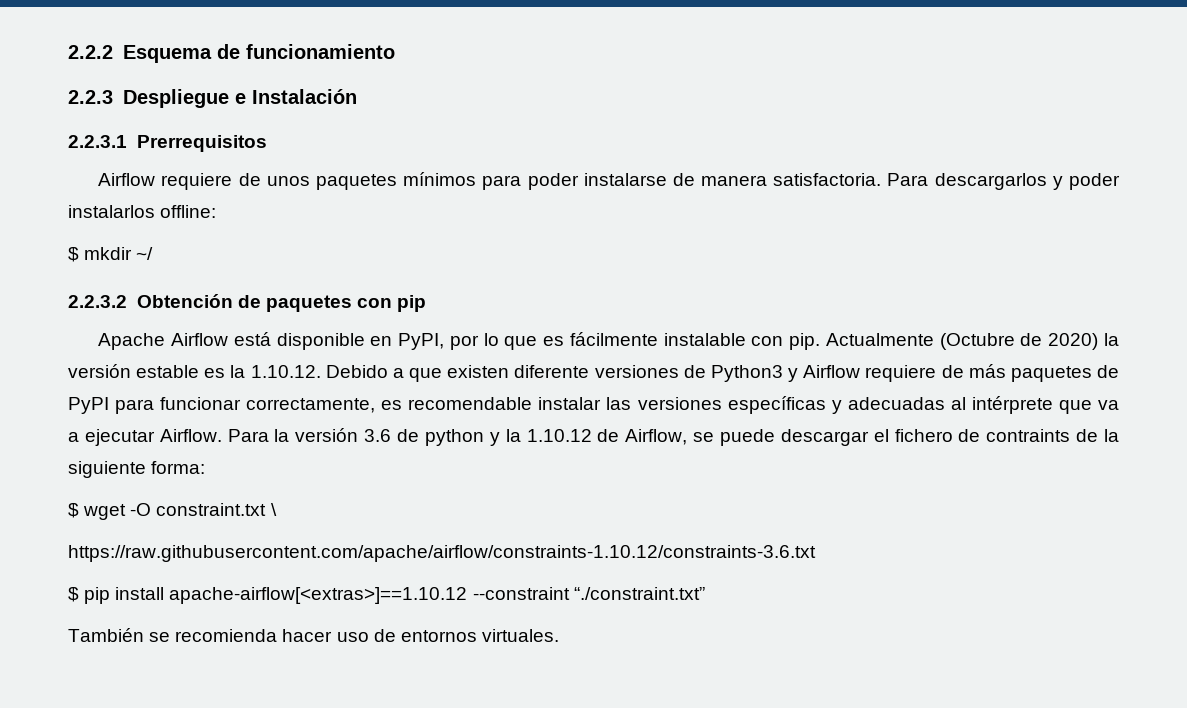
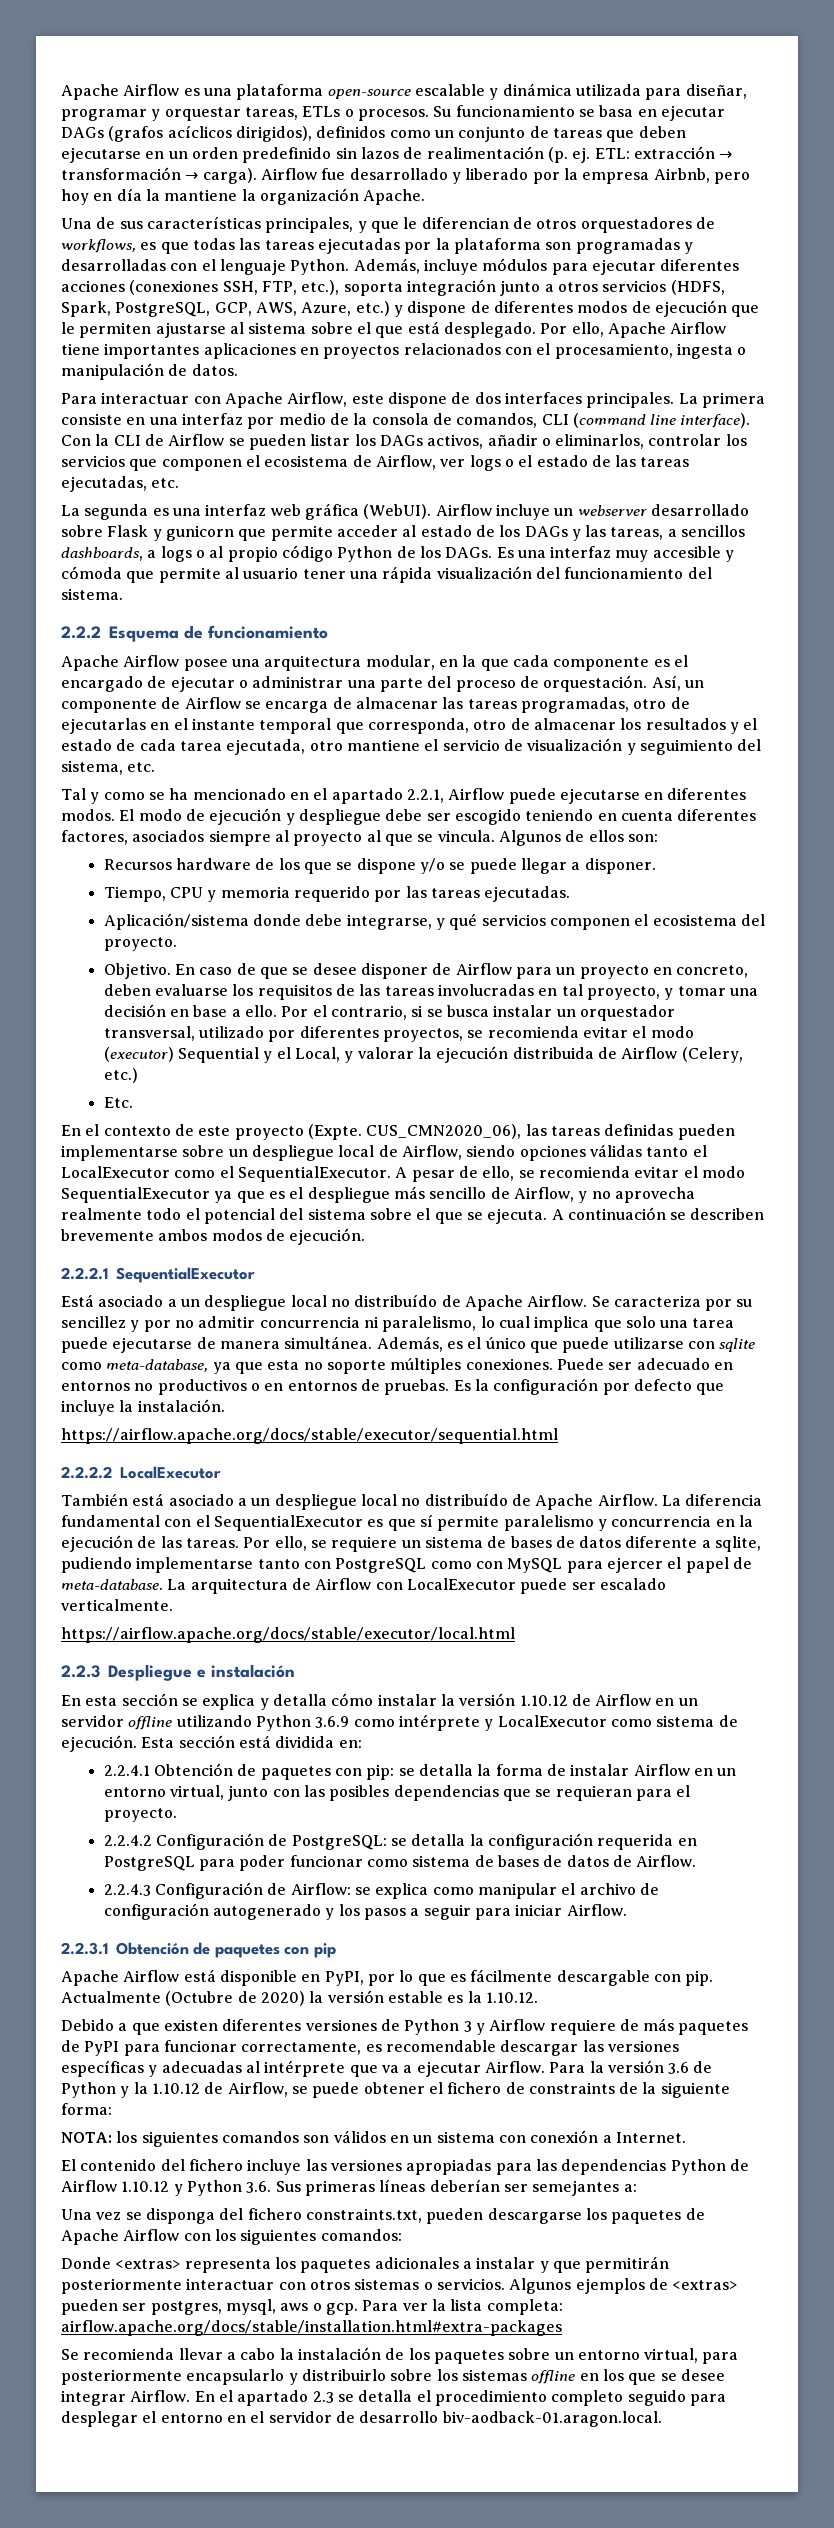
[68,44,395,63] [68,89,357,108] [68,135,267,152] [98,172,1120,190] [68,205,217,218] [68,247,154,262] [68,295,127,308] 2.2.2 Esquema de funcionamiento // 2.2.3 Despliegue e Instalación // 2.2.3.1 Prerrequisitos // Airflow requiere de unos paquetes mínimos para poder instalarse de manera satisfactoria. Para descargarlos y poder instalarlos offline: // $ mkdir ~/ // 2.2.3.2 -> [61,83,747,100] [61,105,725,121] [61,125,686,142] [61,146,733,163] [61,167,750,184] [61,188,426,205] [61,216,715,233] [61,238,693,254] [61,258,740,275] [61,279,725,296] [61,300,760,317] [61,321,727,338] [61,343,747,359] [61,363,238,380] [61,392,765,408] [61,413,751,429] [61,434,747,450] [61,455,690,471] [61,476,180,492] [61,503,749,520] [61,525,746,541] [61,545,735,562] [61,566,712,583] [61,588,123,600] [61,625,328,642] [61,655,688,671] [61,675,704,692] [61,697,690,713] [61,718,758,734] [61,738,762,755] [61,760,156,775] [61,788,747,804] [61,808,757,825] [61,830,658,846] [103,858,656,874] [103,886,571,902] [103,913,765,930] [103,937,177,951] [103,963,749,979] [103,984,758,1000] [103,1004,675,1021] [103,1026,694,1042] [103,1046,743,1063] [103,1068,138,1083] [103,1097,133,1108] [61,1124,735,1140] [61,1144,707,1161] [61,1166,745,1182] [61,1186,695,1203] [61,1207,765,1224] [61,1228,366,1245] [61,1267,255,1283] [61,1294,753,1311] [61,1316,735,1332] [61,1336,756,1353] [61,1358,733,1374] [61,1378,725,1395] [61,1399,225,1416] [61,1428,558,1444] [61,1466,221,1479] [61,1493,763,1510] [61,1514,753,1531] [61,1535,762,1552] [61,1557,752,1573] [61,1578,666,1594] [61,1599,173,1611] [61,1627,515,1643] [61,1664,295,1681] [61,1693,698,1710] [61,1714,738,1731] [61,1735,362,1752] [103,1763,737,1780] [103,1785,691,1801] [103,1808,177,1822] [103,1833,697,1850] [103,1855,697,1871] [103,1882,659,1899] [103,1903,627,1920] [61,1942,108,1955] Apache Airflow es una plataforma open-source escalable y dinámica utilizada para diseñar, programar y orquestar tareas, ETLs o procesos. Su funcionamiento se basa en ejecutar DAGs (grafos acíclicos dirigidos), definidos como un conjunto de tareas que deben ejecutarse en un orden predefinido sin lazos de realimentación (p. ej. ETL: extracción → transformación → carga). Airflow fue desarrollado y liberado por la empresa Airbnb, pero hoy en día la mantiene la organización Apache. // Una de sus características principales, y que le diferencian de otros orquestadores de workflows, es que todas las tareas ejecutadas por la plataforma son programadas y desarrolladas con el lenguaje Python. Además, incluye módulos para ejecutar diferentes acciones (conexiones SSH, FTP, etc.), soporta integración junto a otros servicios (HDFS, Spark, PostgreSQL, GCP, AWS, Azure, etc.) y dispone de diferentes modos de ejecución que le permiten ajustarse al sistema sobre el que está desplegado. Por ello, Apache Airflow tiene importantes aplicaciones en proyectos relacionados con el procesamiento, ingesta o manipulación de datos. // Para interactuar con Apache Airflow, este dispone de dos interfaces principales. La primera consiste en una interfaz por medio de la consola de comandos, CLI (command line interface). Con la CLI de Airflow se pueden listar los DAGs activos, añadir o eliminarlos, controlar los servicios que componen el ecosistema de Airflow, ver logs o el estado de las tareas ejecutadas, etc. // La segunda es una interfaz web gráfica (WebUI). Airflow incluye un webserver desarrollado sobre Flask y gunicorn que permite acceder al estado de los DAGs y las tareas, a sencillos dashboards, a logs o al propio código Python de los DAGs. Es una interfaz muy accesible y cómoda que permite al usuario tener una rápida visualización del funcionamiento del sistema. // 2.2.2 Esquema de funcionamiento // Apache Airflow posee una arquitectura modular, en la que cada componente es el encargado de ejecutar o administrar una parte del proceso de orquestación. Así, un componente de Airflow se encarga de almacenar las tareas programadas, otro de ejecutarlas en el instante temporal que corresponda, otro de almacenar los resultados y el estado de cada tarea ejecutada, otro mantiene el servicio de visualización y seguimiento del sistema, etc. // Tal y como se ha mencionado en el apartado 2.2.1, Airflow puede ejecutarse en diferentes modos. El modo de ejecución y despliegue debe ser escogido teniendo en cuenta diferentes factores, asociados siempre al proyecto al que se vincula. Algunos de ellos son: // Recursos hardware de los que se dispone y/o se puede llegar a disponer. // Tiempo, CPU y memoria requerido por las tareas ejecutadas. // Aplicación/sistema donde debe integrarse, y qué servicios componen el ecosistema del proyecto. // Objetivo. En caso de que se desee disponer de Airflow para un proyecto en concreto, deben evaluarse los requisitos de las tareas involucradas en tal proyecto, y tomar una decisión en base a ello. Por el contrario, si se busca instalar un orquestador transversal, utilizado por diferentes proyectos, se recomienda evitar el modo (executor) Sequential y el Local, y valorar la ejecución distribuida de Airflow (Celery, etc.) // Etc. // En el contexto de este proyecto (Expte. CUS_CMN2020_06), las tareas definidas pueden implementarse sobre un despliegue local de Airflow, siendo opciones válidas tanto el LocalExecutor como el SequentialExecutor. A pesar de ello, se recomienda evitar el modo SequentialExecutor ya que es el despliegue más sencillo de Airflow, y no aprovecha realmente todo el potencial del sistema sobre el que se ejecuta. A continuación se describen brevemente ambos modos de ejecución. // 2.2.2.1 SequentialExecutor // Está asociado a un despliegue local no distribuído de Apache Airflow. Se caracteriza por su sencillez y por no admitir concurrencia ni paralelismo, lo cual implica que solo una tarea puede ejecutarse de manera simultánea. Además, es el único que puede utilizarse con sqlite como meta-database, ya que esta no soporte múltiples conexiones. Puede ser adecuado en entornos no productivos o en entornos de pruebas. Es la configuración por defecto que incluye la instalación. // https://airflow.apache.org/docs/stable/executor/sequential.html // 2.2.2.2 LocalExecutor // También está asociado a un despliegue local no distribuído de Apache Airflow. La diferencia fundamental con el SequentialExecutor es que sí permite paralelismo y concurrencia en la ejecución de las tareas. Por ello, se requiere un sistema de bases de datos diferente a sqlite, pudiendo implementarse tanto con PostgreSQL como con MySQL para ejercer el papel de meta-database. La arquitectura de Airflow con LocalExecutor puede ser escalado verticalmente. // https://airflow.apache.org/docs/stable/executor/local.html // 2.2.3 Despliegue e instalación // En esta sección se explica y detalla cómo instalar la versión 1.10.12 de Airflow en un servidor offline utilizando Python 3.6.9 como intérprete y LocalExecutor como sistema de ejecución. Esta sección está dividida en: // 2.2.4.1 Obtención de paquetes con pip: se detalla la forma de instalar Airflow en un entorno virtual, junto con las posibles dependencias que se requieran para el proyecto. // 2.2.4.2 Configuración de PostgreSQL: se detalla la configuración requerida en PostgreSQL para poder funcionar como sistema de bases de datos de Airflow. // 2.2.4.3 Configuración de Airflow: se explica como manipular el archivo de configuración autogenerado y los pasos a seguir para iniciar Airflow. // 2.2.3.1
[663,333,746,346] instalable -> [556,1970,650,1986] descargable
(321, 371) none -> (538, 1997) //
[514,365,590,378] diferente -> [222,2019,302,2031] diferentes
[710,365,783,382] Python3 -> [404,2019,472,2035] Python 3
[538,397,602,410] instalar -> [500,2040,579,2056] descargar
[424,429,484,446] python -> [61,2082,116,2098] Python
[780,429,869,446] descargar -> [363,2082,425,2094] obtener
[986,429,1071,442] contraints -> [528,2082,615,2094] constraints
[68,503,277,520] [68,545,816,562] [68,587,705,604] [68,628,559,642] $ wget -O constraint.txt \ // https://raw.githubusercontent.com/apache/airflow/constraints-1.10.12/constraints-3.6.txt // $ pip install apache-airflow[<extras>]==1.10.12 --constraint “./constraint.txt” // También se recomienda hacer uso de entornos virtuales. -> [61,2130,686,2147] [61,2159,749,2175] [61,2179,637,2196] [61,2208,705,2224] [61,2229,402,2245] [61,2256,670,2273] [61,2278,738,2294] [61,2299,563,2315] [61,2320,562,2336] [61,2347,739,2364] [61,2369,725,2385] [61,2390,726,2406] [61,2411,662,2427] NOTA: los siguientes comandos son válidos en un sistema con conexión a Internet. // El contenido del fichero incluye las versiones apropiadas para las dependencias Python de Airflow 1.10.12 y Python 3.6. Sus primeras líneas deberían ser semejantes a: // Una vez se disponga del fichero constraints.txt, pueden descargarse los paquetes de Apache Airflow con los siguientes comandos: // Donde <extras> representa los paquetes adicionales a instalar y que permitirán posteriormente interactuar con otros sistemas o servicios. Algunos ejemplos de <extras> pueden ser postgres, mysql, aws o gcp. Para ver la lista completa: airflow.apache.org/docs/stable/installation.html#extra-packages // Se recomienda llevar a cabo la instalación de los paquetes sobre un entorno virtual, para posteriormente encapsularlo y distribuirlo sobre los sistemas offline en los que se desee integrar Airflow. En el apartado 2.3 se detalla el procedimiento completo seguido para desplegar el entorno en el servidor de desarrollo biv-aodback-01.aragon.local.

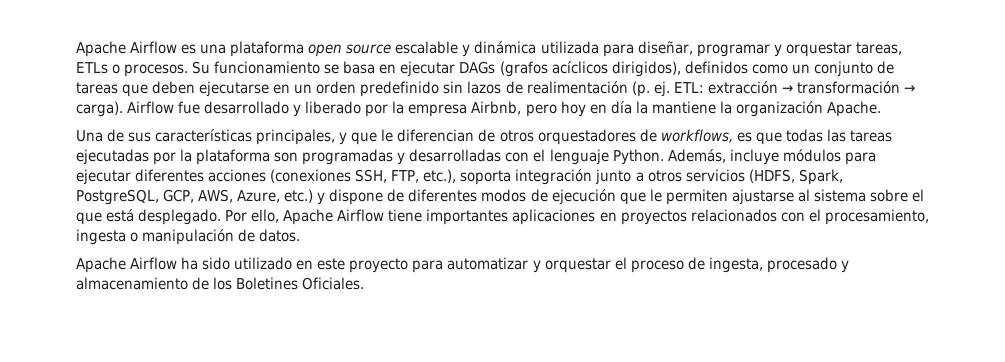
[327,89,411,99] open-source -> [308,44,392,57] open source
[61,392,765,408] [61,413,751,429] [61,434,747,450] [61,455,690,471] [61,476,180,492] [61,503,749,520] [61,525,746,541] [61,545,735,562] [61,566,712,583] [61,588,123,600] [61,625,328,642] [61,655,688,671] [61,675,704,692] [61,697,690,713] [61,718,758,734] [61,738,762,755] [61,760,156,775] [61,788,747,804] [61,808,757,825] [61,830,658,846] [103,858,656,874] [103,886,571,902] [103,913,765,930] [103,937,177,951] [103,963,749,979] [103,984,758,1000] [103,1004,675,1021] [103,1026,694,1042] [103,1046,743,1063] [103,1068,138,1083] [103,1097,133,1108] [61,1124,735,1140] [61,1144,707,1161] [61,1166,745,1182] [61,1186,695,1203] [61,1207,765,1224] [61,1228,366,1245] [61,1267,255,1283] [61,1294,753,1311] [61,1316,735,1332] [61,1336,756,1353] [61,1358,733,1374] [61,1378,725,1395] [61,1399,225,1416] [61,1428,558,1444] [61,1466,221,1479] [61,1493,763,1510] [61,1514,753,1531] [61,1535,762,1552] [61,1557,752,1573] [61,1578,666,1594] [61,1599,173,1611] [61,1627,515,1643] [61,1664,295,1681] [61,1693,698,1710] [61,1714,738,1731] [61,1735,362,1752] [103,1763,737,1780] [103,1785,691,1801] [103,1808,177,1822] [103,1833,697,1850] [103,1855,697,1871] [103,1882,659,1899] [103,1903,627,1920] [61,1942,336,1958] [61,1969,714,1986] [61,1990,538,2006] [61,2018,749,2035] [61,2040,679,2056] [61,2060,713,2077] [61,2082,730,2098] [61,2103,112,2115] [61,2130,686,2147] [61,2159,749,2175] [61,2179,637,2196] [61,2208,705,2224] [61,2229,402,2245] [61,2256,670,2273] [61,2278,738,2294] [61,2299,563,2315] [61,2320,562,2336] [61,2347,739,2364] [61,2369,725,2385] [61,2390,726,2406] [61,2411,662,2427] Para interactuar con Apache Airflow, este dispone de dos interfaces principales. La primera consiste en una interfaz por medio de la consola de comandos, CLI (command line interface). Con la CLI de Airflow se pueden listar los DAGs activos, añadir o eliminarlos, controlar los servicios que componen el ecosistema de Airflow, ver logs o el estado de las tareas ejecutadas, etc. // La segunda es una interfaz web gráfica (WebUI). Airflow incluye un webserver desarrollado sobre Flask y gunicorn que permite acceder al estado de los DAGs y las tareas, a sencillos dashboards, a logs o al propio código Python de los DAGs. Es una interfaz muy accesible y cómoda que permite al usuario tener una rápida visualización del funcionamiento del sistema. // 2.2.2 Esquema de funcionamiento // Apache Airflow posee una arquitectura modular, en la que cada componente es el encargado de ejecutar o administrar una parte del proceso de orquestación. Así, un componente de Airflow se encarga de almacenar las tareas programadas, otro de ejecutarlas en el instante temporal que corresponda, otro de almacenar los resultados y el estado de cada tarea ejecutada, otro mantiene el servicio de visualización y seguimiento del sistema, etc. // Tal y como se ha mencionado en el apartado 2.2.1, Airflow puede ejecutarse en diferentes modos. El modo de ejecución y despliegue debe ser escogido teniendo en cuenta diferentes factores, asociados siempre al proyecto al que se vincula. Algunos de ellos son: // Recursos hardware de los que se dispone y/o se puede llegar a disponer. // Tiempo, CPU y memoria requerido por las tareas ejecutadas. // Aplicación/sistema donde debe integrarse, y qué servicios componen el ecosistema del proyecto. // Objetivo. En caso de que se desee disponer de Airflow para un proyecto en concreto, deben evaluarse los requisitos de las tareas involucradas en tal proyecto, y tomar una decisión en base a ello. Por el contrario, si se busca instalar un orquestador transversal, utilizado por diferentes proyectos, se recomienda evitar el modo (executor) Sequential y el Local, y valorar la ejecución distribuida de Airflow (Celery, etc.) // Etc. // En el contexto de este proyecto (Expte. CUS_CMN2020_06), las tareas definidas pueden implementarse sobre un despliegue local de Airflow, siendo opciones válidas tanto el LocalExecutor como el SequentialExecutor. A pesar de ello, se recomienda evitar el modo SequentialExecutor ya que es el despliegue más sencillo de Airflow, y no aprovecha realmente todo el potencial del sistema sobre el que se ejecuta. A continuación se describen brevemente ambos modos de ejecución. // 2.2.2.1 SequentialExecutor // Está asociado a un despliegue local no distribuído de Apache Airflow. Se caracteriza por su sencillez y por no admitir concurrencia ni paralelismo, lo cual implica que solo una tarea puede ejecutarse de manera simultánea. Además, es el único que puede utilizarse con sqlite como meta-database, ya que esta no soporte múltiples conexiones. Puede ser adecuado en entornos no productivos o en entornos de pruebas. Es la configuración por defecto que incluye la instalación. // https://airflow.apache.org/docs/stable/executor/sequential.html // 2.2.2.2 LocalExecutor // También está asociado a un despliegue local no distribuído de Apache Airflow. La diferencia fundamental con el SequentialExecutor es que sí permite paralelismo y concurrencia en la ejecución de las tareas. Por ello, se requiere un sistema de bases de datos diferente a sqlite, pudiendo implementarse tanto con PostgreSQL como con MySQL para ejercer el papel de meta-database. La arquitectura de Airflow con LocalExecutor puede ser escalado verticalmente. // https://airflow.apache.org/docs/stable/executor/local.html // 2.2.3 Despliegue e instalación // En esta sección se explica y detalla cómo instalar la versión 1.10.12 de Airflow en un servidor offline utilizando Python 3.6.9 como intérprete y LocalExecutor como sistema de ejecución. Esta sección está dividida en: // 2.2.4.1 Obtención de paquetes con pip: se detalla la forma de instalar Airflow en un entorno virtual, junto con las posibles dependencias que se requieran para el proyecto. // 2.2.4.2 Configuración de PostgreSQL: se detalla la configuración requerida en PostgreSQL para poder funcionar como sistema de bases de datos de Airflow. // 2.2.4.3 Configuración de Airflow: se explica como manipular el archivo de configuración autogenerado y los pasos a seguir para iniciar Airflow. // 2.2.3.1 Obtención de paquetes con pip // Apache Airflow está disponible en PyPI, por lo que es fácilmente descargable con pip. Actualmente (Octubre de 2020) la versión estable es la 1.10.12. // Debido a que existen diferentes versiones de Python 3 y Airflow requiere de más paquetes de PyPI para funcionar correctamente, es recomendable descargar las versiones específicas y adecuadas al intérprete que va a ejecutar Airflow. Para la versión 3.6 de Python y la 1.10.12 de Airflow, se puede obtener el fichero de constraints de la siguiente forma: // NOTA: los siguientes comandos son válidos en un sistema con conexión a Internet. // El contenido del fichero incluye las versiones apropiadas para las dependencias Python de Airflow 1.10.12 y Python 3.6. Sus primeras líneas deberían ser semejantes a: // Una vez se disponga del fichero constraints.txt, pueden descargarse los paquetes de Apache Airflow con los siguientes comandos: // Donde <extras> representa los paquetes adicionales a instalar y que permitirán posteriormente interactuar con otros sistemas o servicios. Algunos ejemplos de <extras> pueden ser postgres, mysql, aws o gcp. Para ver la lista completa: airflow.apache.org/docs/stable/installation.html#extra-packages // Se recomienda llevar a cabo la instalación de los paquetes sobre un entorno virtual, para posteriormente encapsularlo y distribuirlo sobre los sistemas offline en los que se desee integrar Airflow. En el apartado 2.3 se detalla el procedimiento completo seguido para desplegar el entorno en el servidor de desarrollo biv-aodback-01.aragon.local. -> [76,257,849,273] [76,277,365,290] Apache Airflow ha sido utilizado en este proyecto para automatizar y orquestar el proceso de ingesta, procesado y almacenamiento de los Boletines Oficiales.

